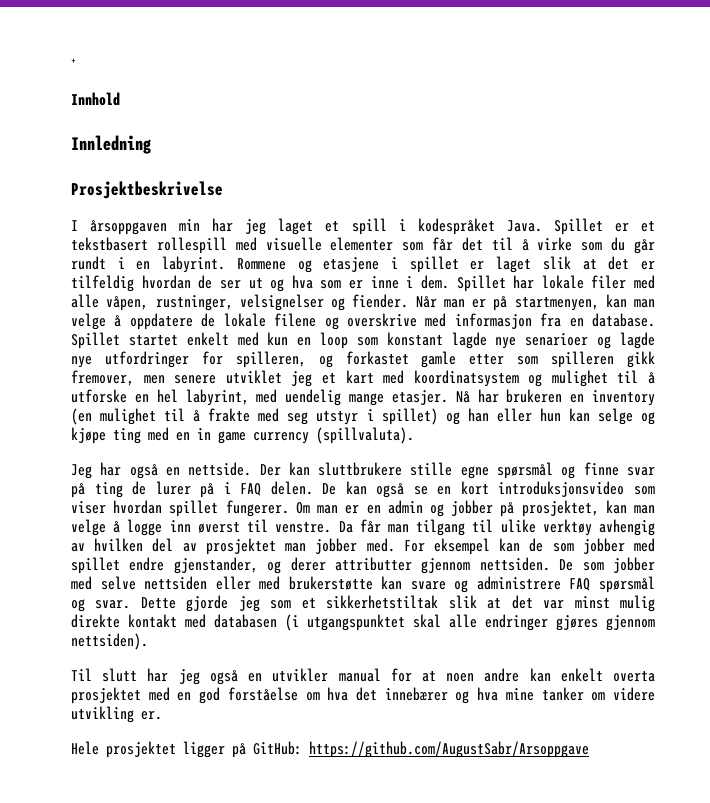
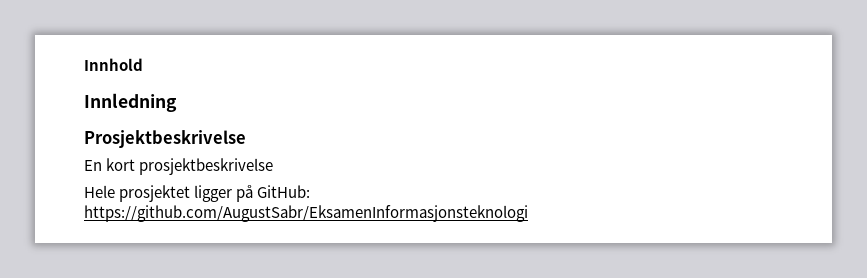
[71,58,76,64] + // -> (84, 64) none
[71,218,656,235] [71,237,655,254] [71,256,655,273] [71,275,655,292] [71,294,655,311] [71,313,656,330] [71,332,655,349] [71,351,655,368] [71,370,655,387] [71,389,655,406] [71,408,655,425] [71,427,414,444] [71,462,655,479] [71,481,656,498] [71,500,655,517] [71,519,655,536] [71,538,656,555] [71,557,655,574] [71,576,655,593] [71,595,655,612] [71,614,655,631] [71,633,148,650] [71,668,656,685] [71,687,655,704] [71,706,162,723] I årsoppgaven min har jeg laget et spill i kodespråket Java. Spillet er et tekstbasert rollespill med visuelle elementer som får det til å virke som du går rundt i en labyrint. Rommene og etasjene i spillet er laget slik at det er tilfeldig hvordan de ser ut og hva som er inne i dem. Spillet har lokale filer med alle våpen, rustninger, velsignelser og fiender. Når man er på startmenyen, kan man velge å oppdatere de lokale filene og overskrive med informasjon fra en database. Spillet startet enkelt med kun en loop som konstant lagde nye senarioer og lagde nye utfordringer for spilleren, og forkastet gamle etter som spilleren gikk fremover, men senere utviklet jeg et kart med koordinatsystem og mulighet til å utforske en hel labyrint, med uendelig mange etasjer. Nå har brukeren en inventory (en mulighet til å frakte med seg utstyr i spillet) og han eller hun kan selge og kjøpe ting med en in game currency (spillvaluta). // Jeg har også en nettside. Der kan sluttbrukere stille egne spørsmål og finne svar på ting de lurer på i FAQ delen. De kan også se en kort introduksjonsvideo som viser hvordan spillet fungerer. Om man er en admin og jobber på prosjektet, kan man velge å logge inn øverst til venstre. Da får man tilgang til ulike verktøy avhengig av hvilken del av prosjektet man jobber med. For eksempel kan de som jobber med spillet endre gjenstander, og derer attributter gjennom nettsiden. De som jobber med selve nettsiden eller med brukerstøtte kan svare og administrere FAQ spørsmål og svar. Dette gjorde jeg som et sikkerhetstiltak slik at det var minst mulig direkte kontakt med databasen (i utgangspunktet skal alle endringer gjøres gjennom nettsiden). // Til slutt har jeg også en utvikler manual for at noen andre kan enkelt overta prosjektet med en god forståelse om hva det innebærer og hva mine tanker om videre utvikling er. -> [84,158,274,175] En kort prosjektbeskrivelse
[309,741,589,758] https://github.com/AugustSabr/Arsoppgave -> [84,205,528,222] https://github.com/AugustSabr/EksamenInformasjonsteknologi

